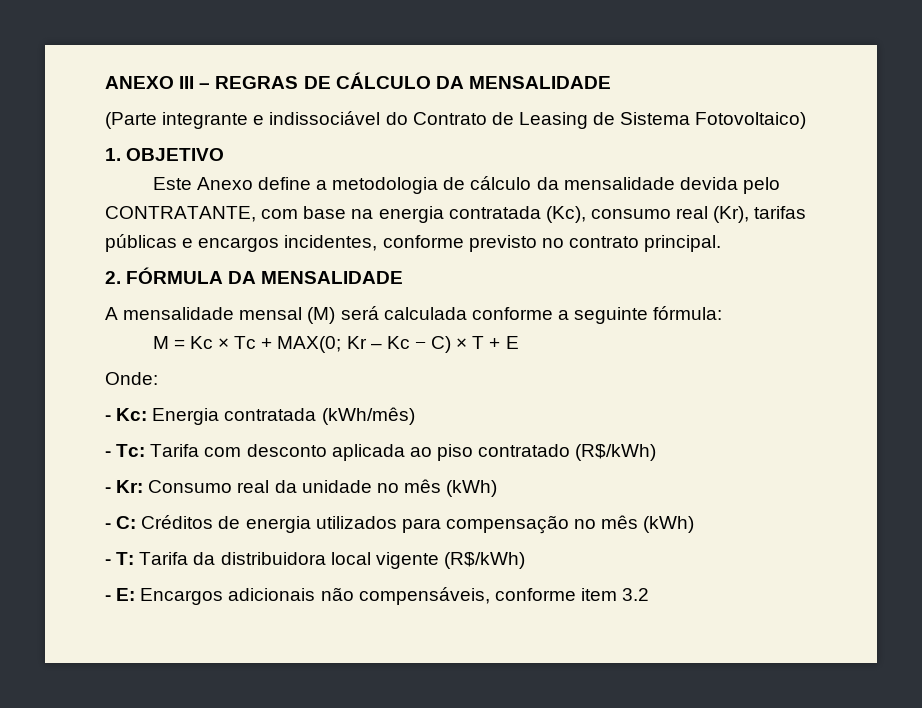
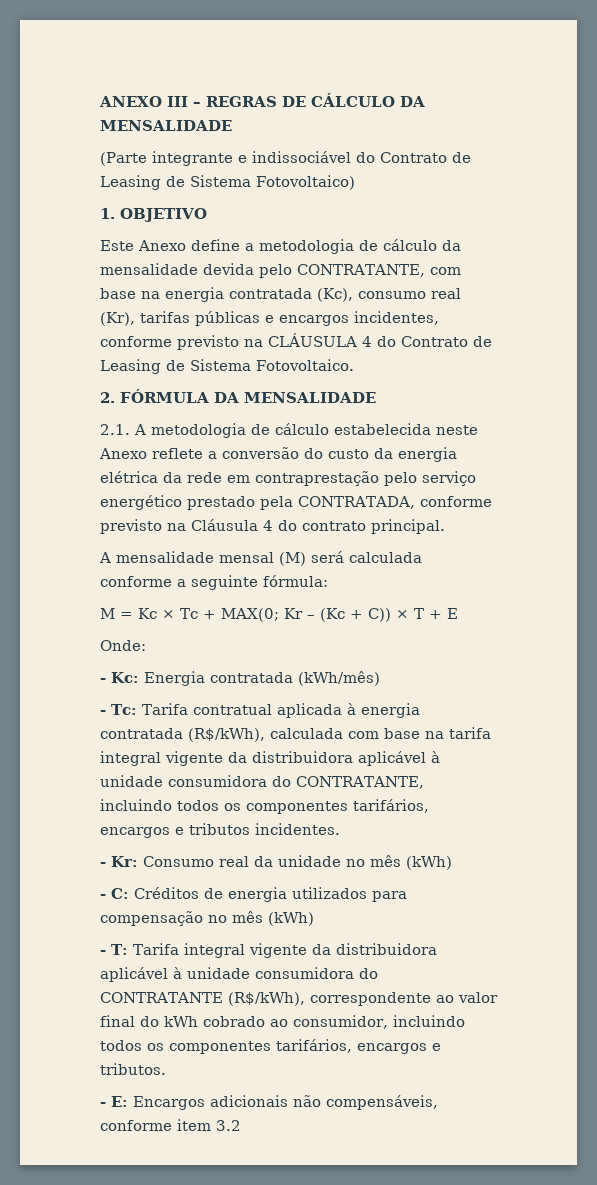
[541,235,722,252] [105,267,404,284] no contrato principal. // 2. FÓRMULA DA MENSALIDADE -> [244,333,492,347] [100,359,354,374] [100,389,376,403] [100,423,478,438] [99,447,457,462] [100,471,476,486] [100,495,492,510] [100,519,445,534] na CLÁUSULA 4 do Contrato de Leasing de Sistema Fotovoltaico. // 2. FÓRMULA DA MENSALIDADE // 2.1. A metodologia de cálculo estabelecida neste Anexo reflete a conversão do custo da energia elétrica da rede em contraprestação pelo serviço energético prestado pela CONTRATADA, conforme previsto na Cláusula 4 do contrato principal.
[386,336,452,353] Kc − C) -> [319,608,391,622] (Kc + C))
[204,444,657,461] com desconto aplicada ao piso contratado (R$/kWh) -> [192,703,420,718] [100,727,491,742] [100,751,440,766] [100,775,424,789] [100,799,429,814] [100,823,340,838] contratual aplicada à energia contratada (R$/kWh), calculada com base na tarifa integral vigente da distribuidora aplicável à unidade consumidora do CONTRATANTE, incluindo todos os componentes tarifários, encargos e tributos incidentes.
[193,552,525,569] da distribuidora local vigente (R$/kWh) -> [183,943,437,958] [100,967,378,982] [100,992,498,1006] [100,1015,465,1029] [100,1039,441,1054] [100,1063,166,1075] integral vigente da distribuidora aplicável à unidade consumidora do CONTRATANTE (R$/kWh), correspondente ao valor final do kWh cobrado ao consumidor, incluindo todos os componentes tarifários, encargos e tributos.

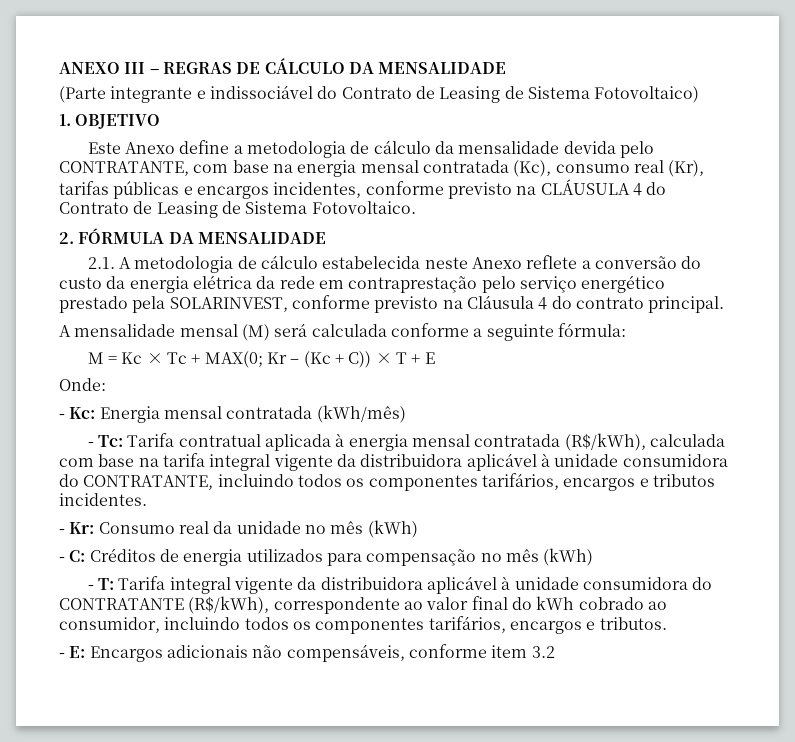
(224, 294) none -> [360,160,419,173] mensal
[298,496,415,509] CONTRATADA, -> [169,297,288,312] SOLARINVEST,
(205, 678) none -> [163,406,222,419] mensal
(420, 710) none -> [411,434,470,447] mensal

